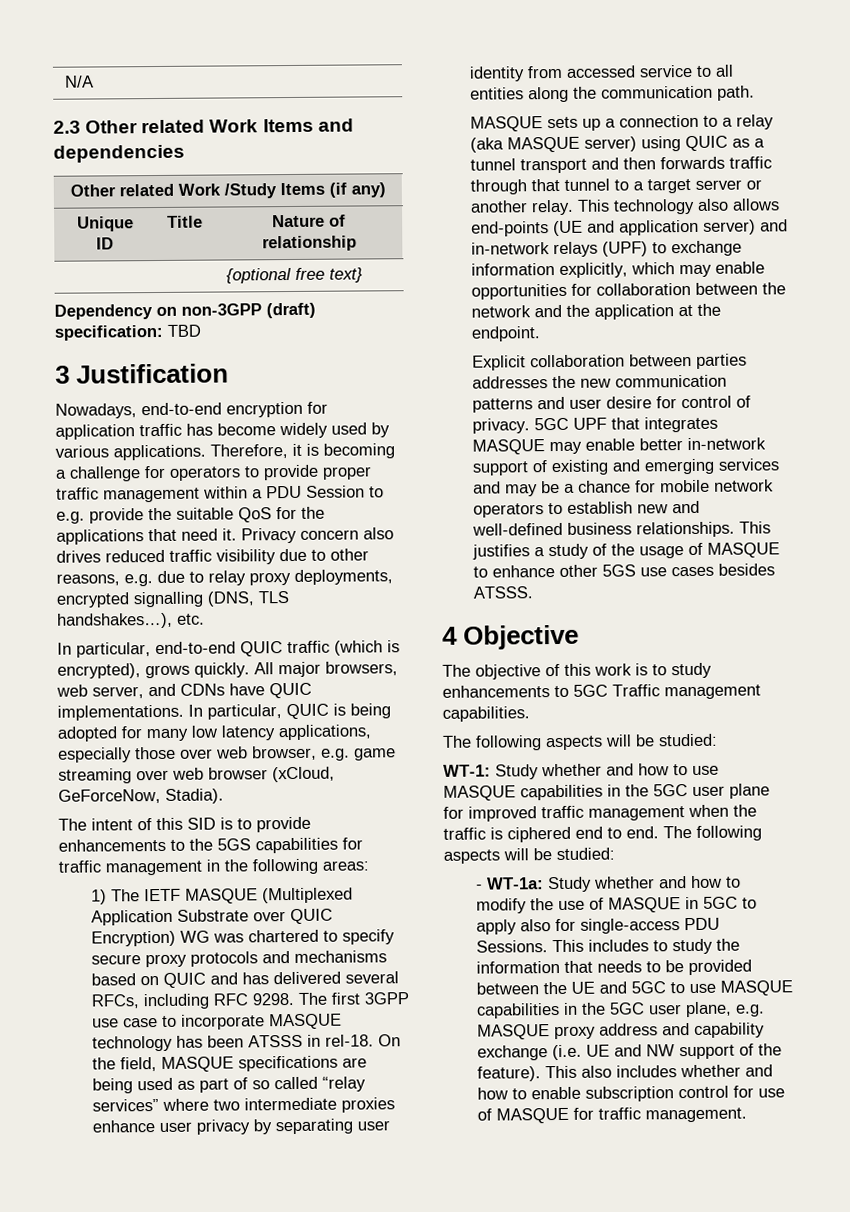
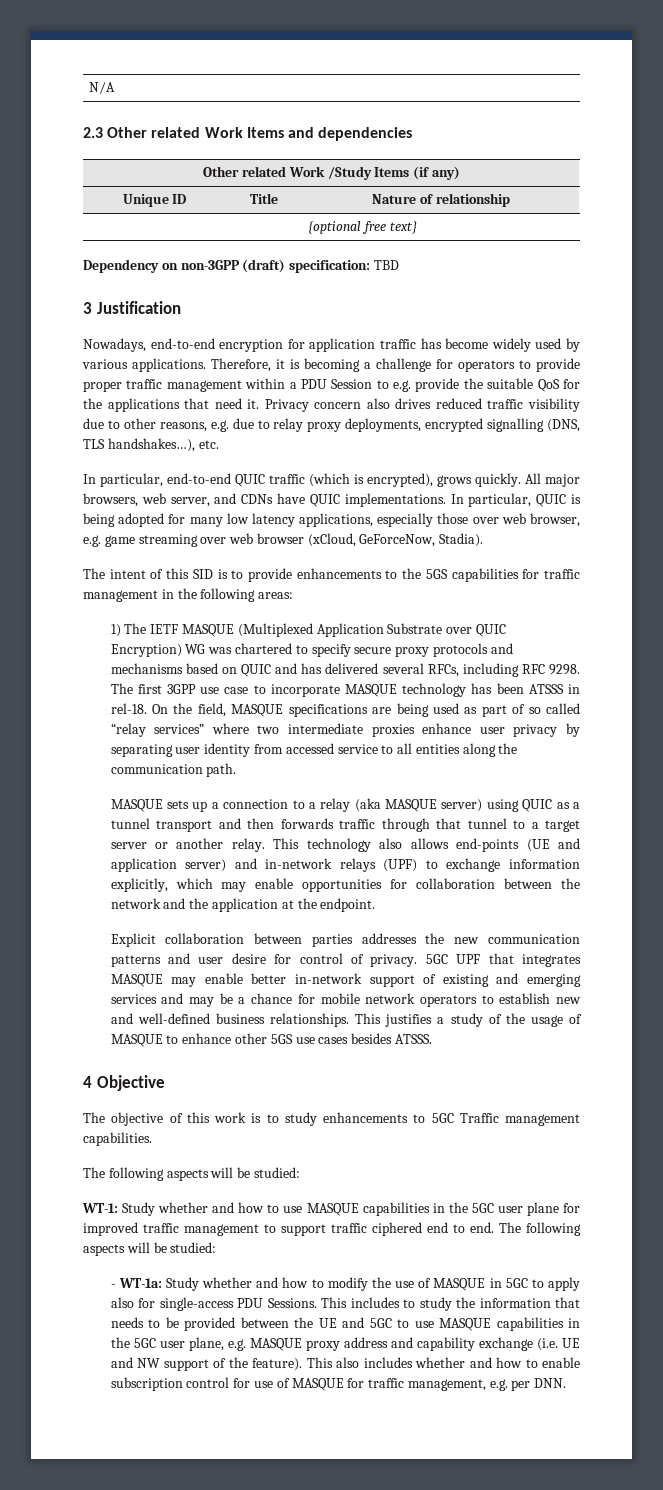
[688,804,757,818] [443,827,503,840] when the traffic is -> [264,1223,367,1236] to support traffic
[644,1107,747,1123] management. -> [407,1378,567,1391] management, e.g. per DNN.

